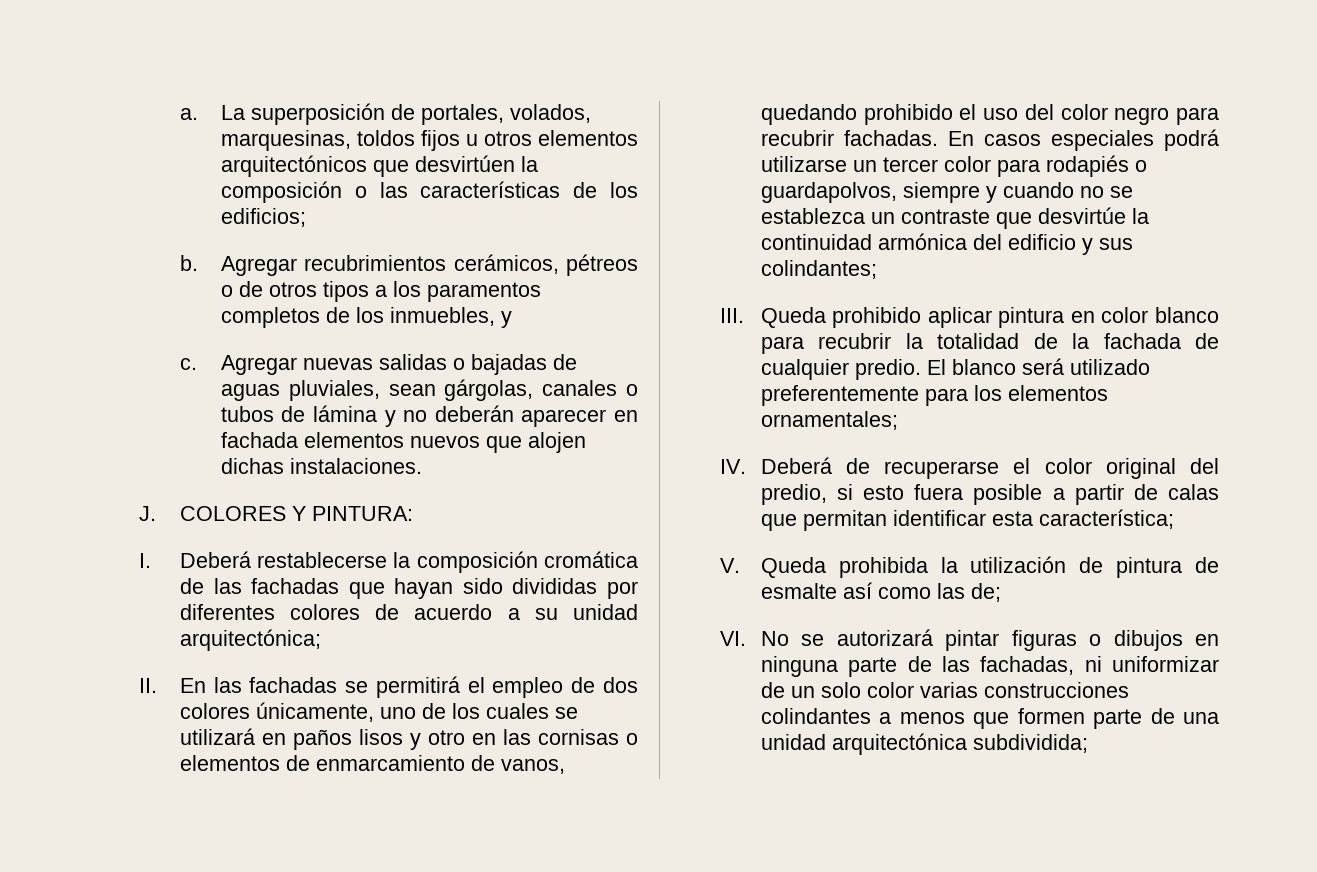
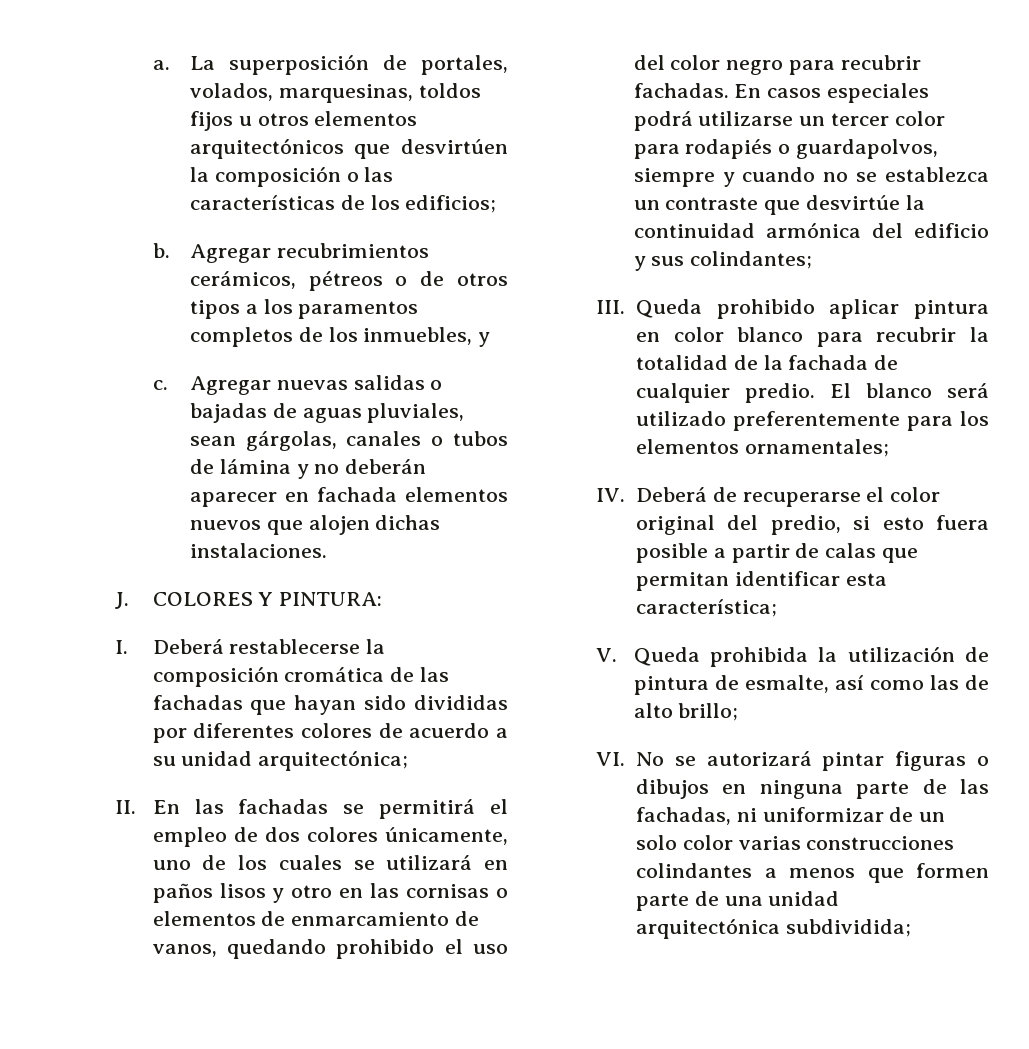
[760,583,837,599] esmalte -> [744,675,829,693] esmalte,
[970,583,1001,602] de; -> [965,675,989,690] [633,703,739,721] de alto brillo;

